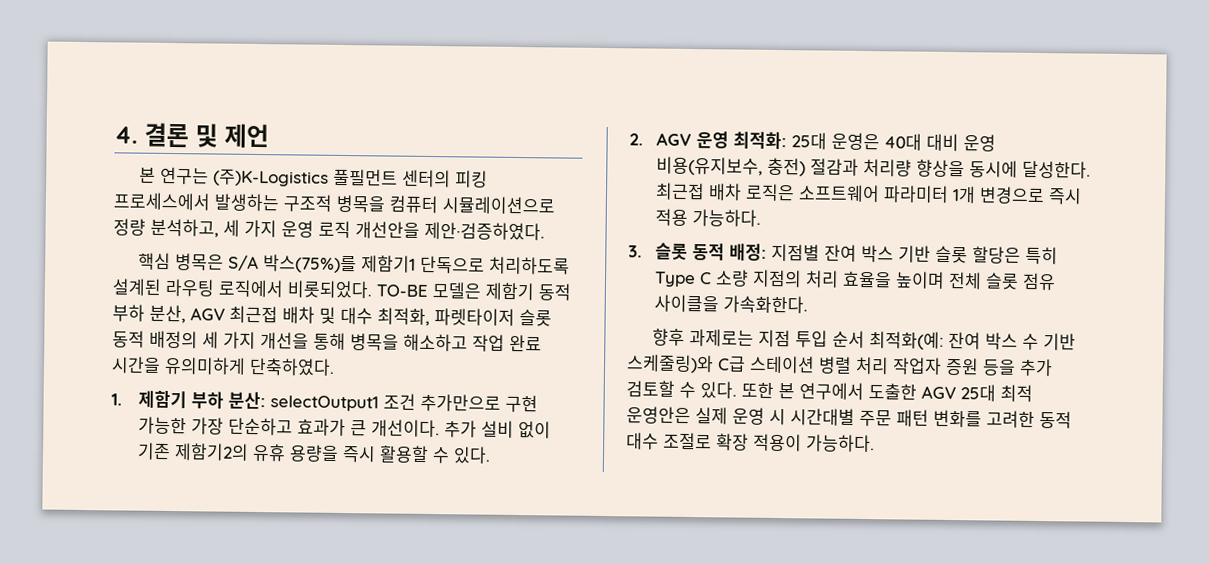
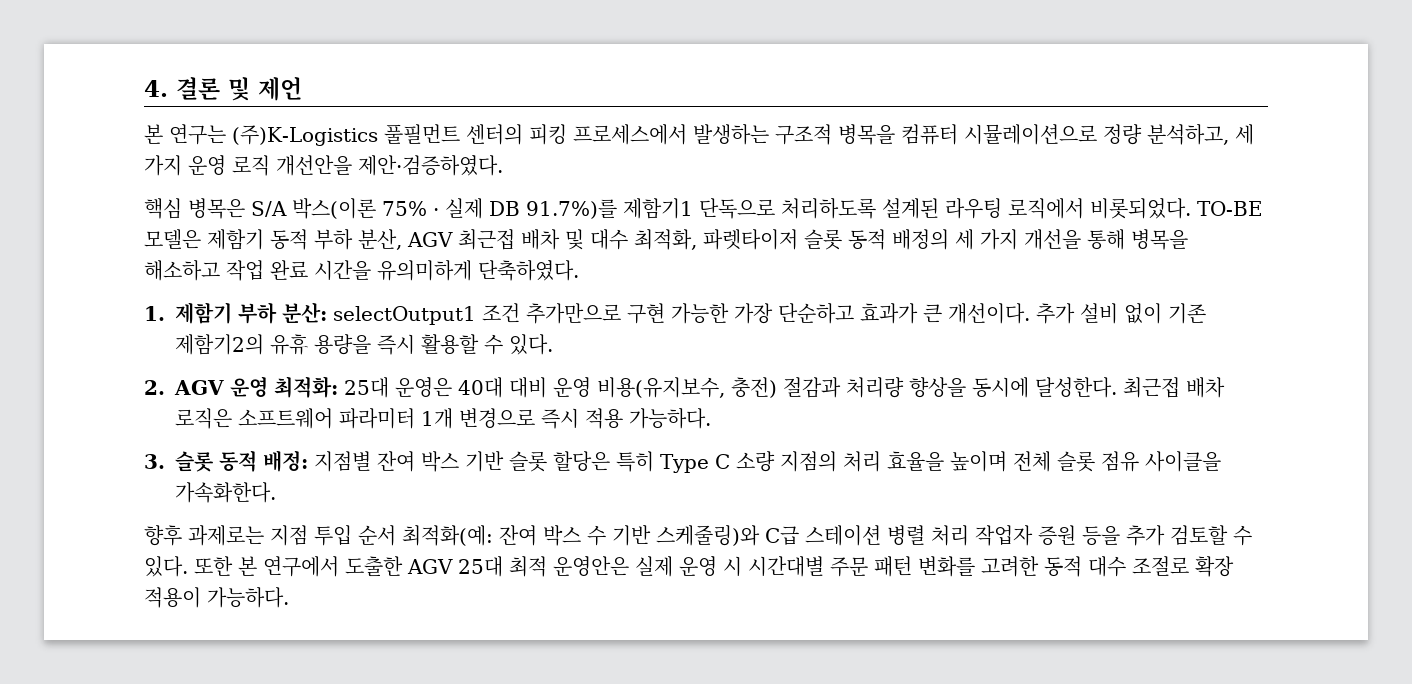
[263,254,358,274] 박스(75%)를 -> [292,198,617,219] 박스(이론 75% · 실제 DB 91.7%)를

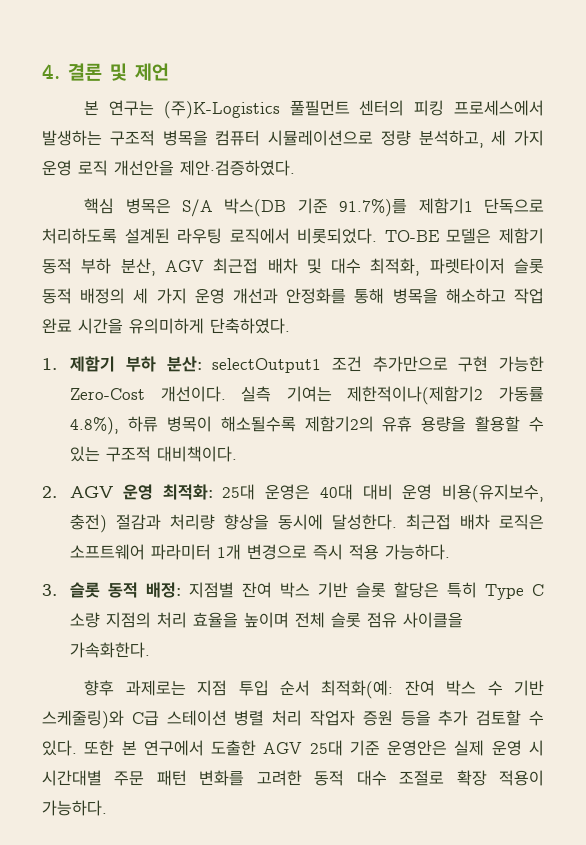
[292,198,520,219] 박스(이론 75% · 실제 DB -> [224,198,328,217] 박스(DB 기준
[1024,229,1081,250] 개선을 -> [194,288,347,304] 운영 개선과 안정화를
[734,303,1206,324] 가장 단순하고 효과가 큰 개선이다. 추가 설비 없이 기존 -> [70,386,544,405] [70,416,296,435] Zero-Cost 개선이다. 실측 기여는 제한적이나(제함기2 가동률 4.8%), 하류 병목이 해소될수록
[377,334,415,355] 즉시 -> (467, 424) none
[509,334,553,355] 있다. -> [70,446,238,462] 있는 구조적 대비책이다.
[509,556,547,577] 최적 -> [349,740,380,756] 기준

